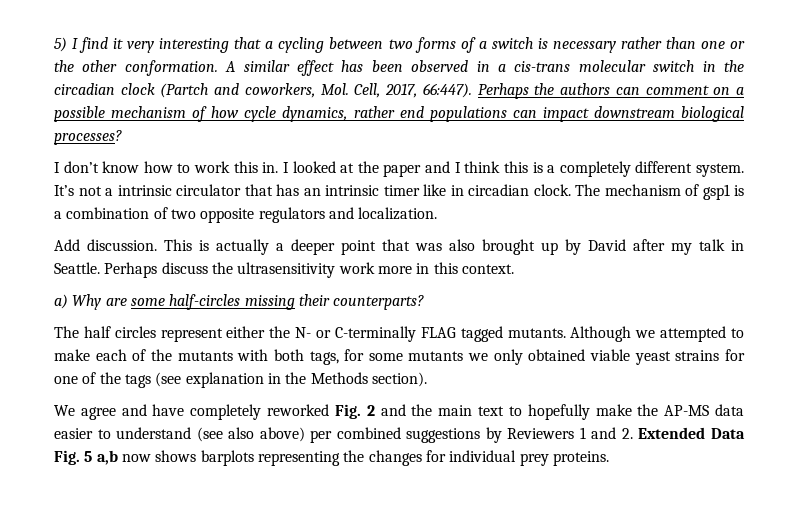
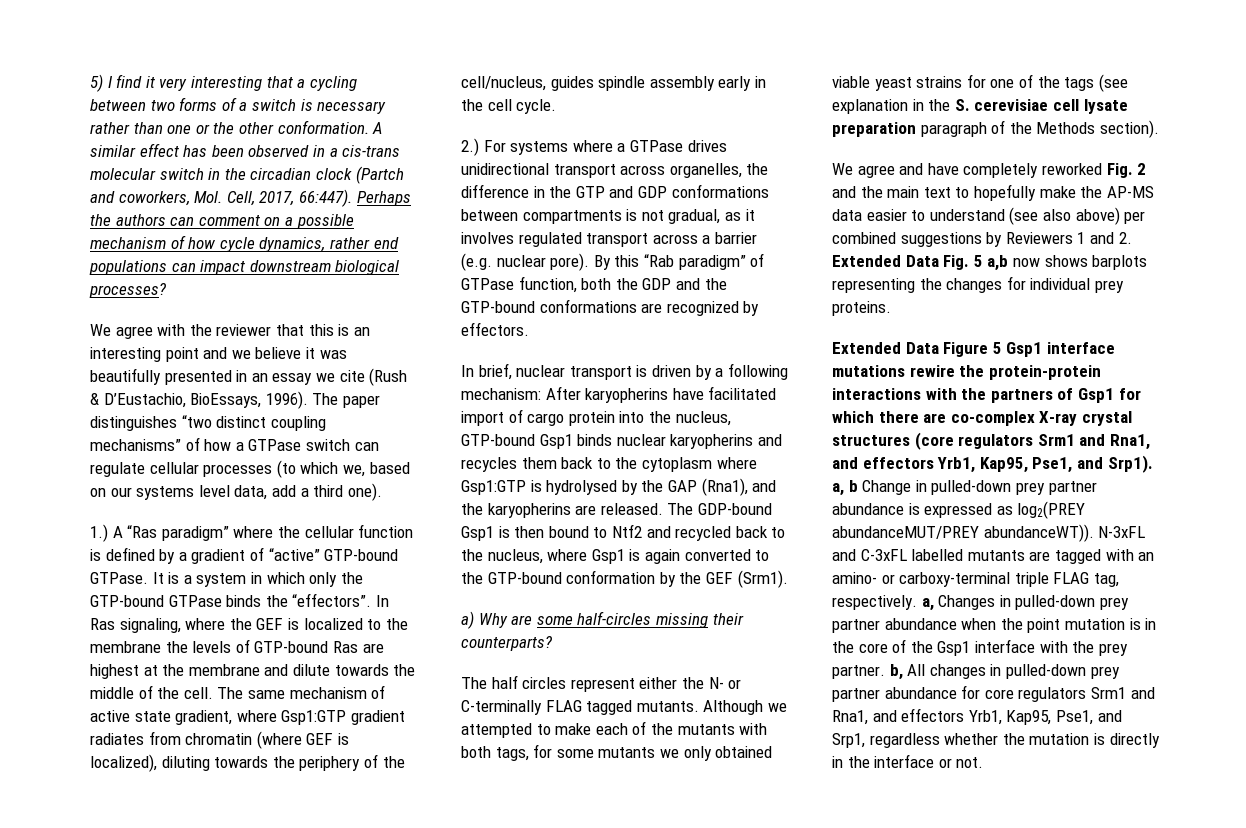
[54,161,744,177] [54,184,744,200] [54,207,438,223] [54,239,744,255] [54,262,514,278] I don’t know how to work this in. I looked at the paper and I think this is a completely different system. It’s not a intrinsic circulator that has an intrinsic timer like in circadian clock. The mechanism of gsp1 is a combination of two opposite regulators and localization. // Add discussion. This is actually a deeper point that was also brought up by David after my talk in Seattle. Perhaps discuss the ultrasensitivity work more in this context. -> [90,324,370,339] [90,347,347,362] [90,368,408,386] [90,391,380,409] [90,415,326,431] [90,437,379,451] [90,460,410,478] [90,483,382,501] [90,524,414,542] [90,547,399,564] [90,572,363,587] [90,593,389,607] [90,618,408,633] [90,639,384,653] [90,664,416,679] [90,685,386,699] [90,710,405,725] [90,731,349,749] [90,754,405,772] [461,76,766,91] [461,99,557,114] [461,138,727,156] [461,163,769,178] [461,184,769,198] [461,209,755,224] [461,232,757,247] [461,253,765,271] [461,276,727,293] [461,299,760,316] [461,322,529,336] [461,363,788,380] [461,386,777,403] [461,409,731,426] [461,434,782,449] [461,457,757,472] [461,478,777,496] [461,503,772,518] [461,524,786,541] [461,549,770,564] [461,570,788,588] We agree with the reviewer that this is an interesting point and we believe it was beautifully presented in an essay we cite (Rush & D’Eustachio, BioEssays, 1996). The paper distinguishes “two distinct coupling mechanisms” of how a GTPase switch can regulate cellular processes (to which we, based on our systems level data, add a third one). // 1.) A “Ras paradigm” where the cellular function is defined by a gradient of “active” GTP-bound GTPase. It is a system in which only the GTP-bound GTPase binds the “effectors”. In Ras signaling, where the GEF is localized to the membrane the levels of GTP-bound Ras are highest at the membrane and dilute towards the middle of the cell. The same mechanism of active state gradient, where Gsp1:GTP gradient radiates from chromatin (where GEF is localized), diluting towards the periphery of the cell/nucleus, guides spindle assembly early in the cell cycle. // 2.) For systems where a GTPase drives unidirectional transport across organelles, the difference in the GTP and GDP conformations between compartments is not gradual, as it involves regulated transport across a barrier (e.g. nuclear pore). By this “Rab paradigm” of GTPase function, both the GDP and the GTP-bound conformations are recognized by effectors. // In brief, nuclear transport is driven by a following mechanism: After karyopherins have facilitated import of cargo protein into the nucleus, GTP-bound Gsp1 binds nuclear karyopherins and recycles them back to the cytoplasm where Gsp1:GTP is hydrolysed by the GAP (Rna1), and the karyopherins are released. The GDP-bound Gsp1 is then bound to Ntf2 and recycled back to the nucleus, where Gsp1 is again converted to the GTP-bound conformation by the GEF (Srm1).
(307, 378) none -> [954,99,1128,114] [832,120,1032,137] S. cerevisiae cell lysate preparation paragraph of the
(609, 458) none -> [832,342,1115,357] [832,365,1101,380] [832,388,1141,403] [832,411,1132,426] [832,432,1150,450] [832,455,1153,473] [832,480,1097,496] [832,501,1086,519] [832,524,1146,542] [832,549,1155,564] [832,572,1119,587] [832,595,1129,611] [832,618,1157,633] [832,639,1128,656] [832,664,1120,680] [832,685,1155,702] [832,708,1122,725] [832,733,1160,748] [832,754,984,768] // Extended Data Figure 5 Gsp1 interface mutations rewire the protein-protein interactions with the partners of Gsp1 for which there are co-complex X-ray crystal structures (core regulators Srm1 and Rna1, and effectors Yrb1, Kap95, Pse1, and Srp1). a, b Change in pulled-down prey partner abundance is expressed as log2(PREY abundanceMUT/PREY abundanceWT)). N-3xFL and C-3xFL labelled mutants are tagged with an amino- or carboxy-terminal triple FLAG tag, respectively. a, Changes in pulled-down prey partner abundance when the point mutation is in the core of the Gsp1 interface with the prey partner. b, All changes in pulled-down prey partner abundance for core regulators Srm1 and Rna1, and effectors Yrb1, Kap95, Pse1, and Srp1, regardless whether the mutation is directly in the interface or not.

